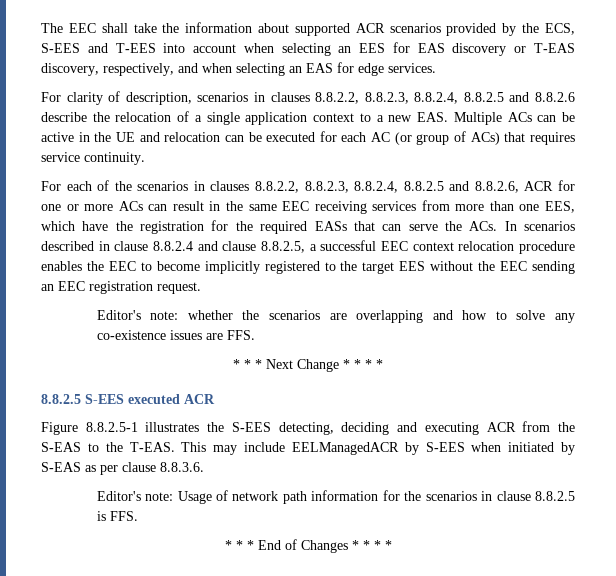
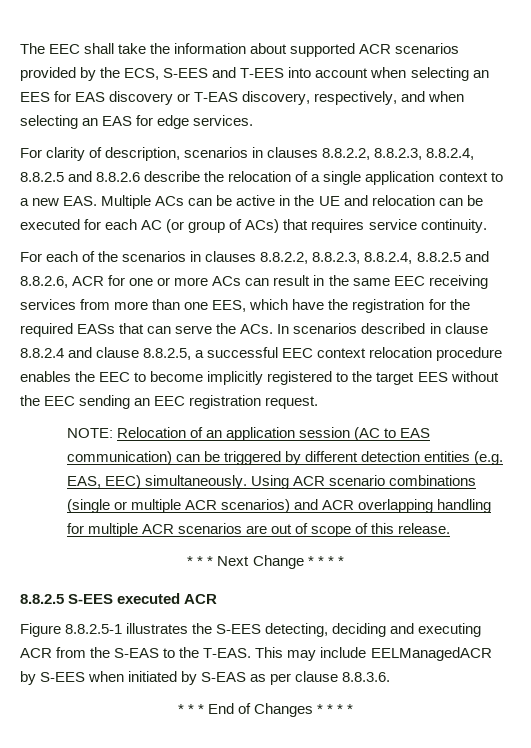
[96,310,575,323] [96,330,255,340] Editor's note: whether the scenarios are overlapping and how to solve any co-existence issues are FFS. -> [66,427,431,441] [66,451,504,465] [66,475,477,489] [66,499,492,513] [66,523,451,537] NOTE: Relocation of an application session (AC to EAS communication) can be triggered by different detection entities (e.g. EAS, EEC) simultaneously. Using ACR scenario combinations (single or multiple ACR scenarios) and ACR overlapping handling for multiple ACR scenarios are out of scope of this release.
[96,490,575,504] [96,511,138,521] // Editor's note: Usage of network path information for the scenarios in clause 8.8.2.5 is FFS. -> (391, 677) none

